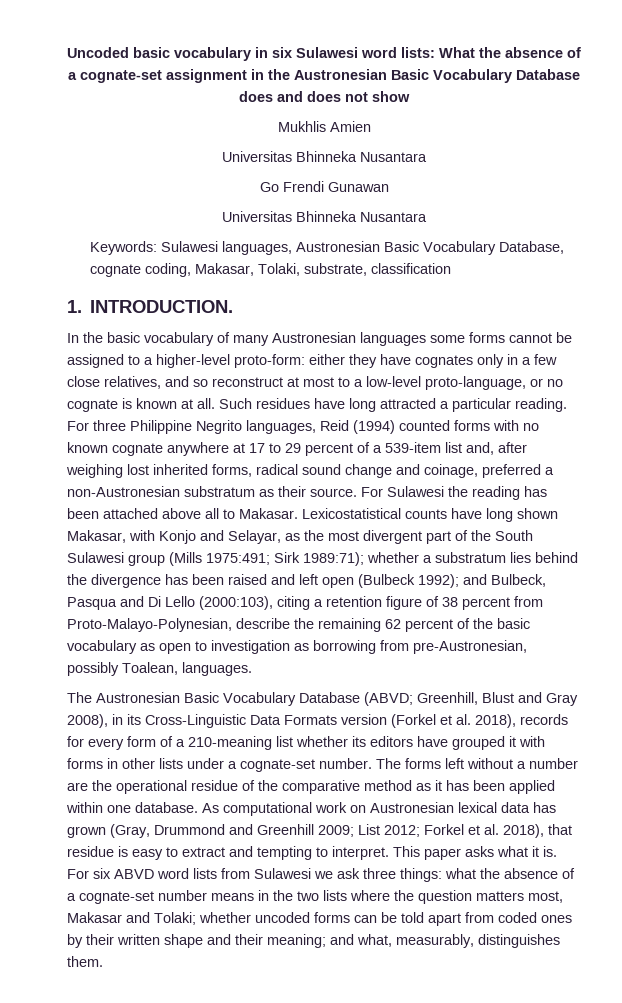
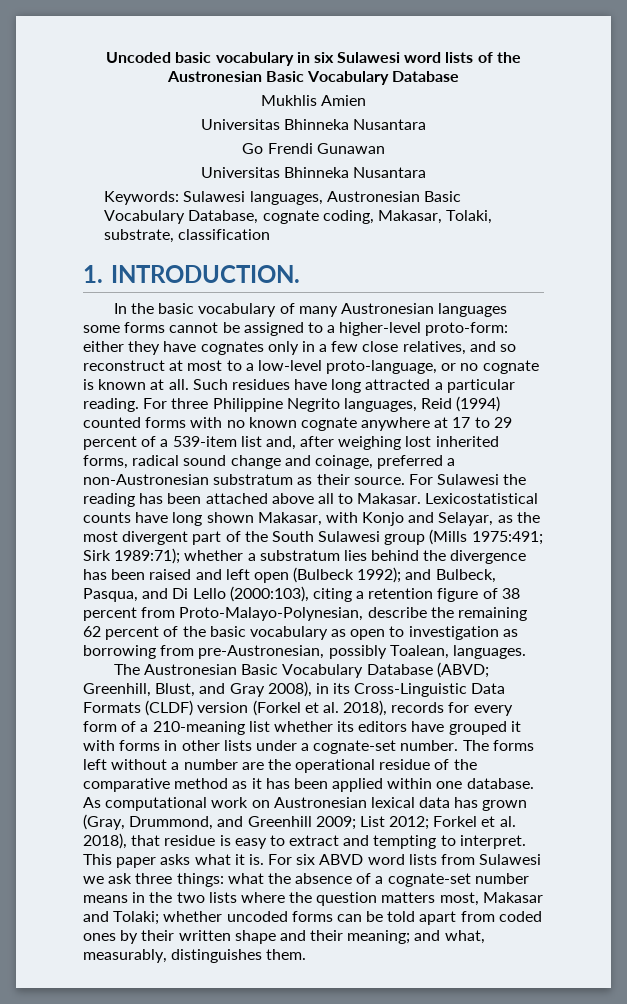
[401,47,581,58] [68,69,264,83] lists: What the absence of a cognate-set assignment in -> [445,52,493,63] lists of
[239,91,410,102] does and does not show -> (460, 76) none
[67,597,117,610] Pasqua -> [83,588,138,602] Pasqua,
[482,692,514,703] Blust -> [155,683,196,697] Blust,
(337, 720) none -> [145,700,194,716] (CLDF)
[154,824,225,835] Drummond -> [129,816,214,830] Drummond,

